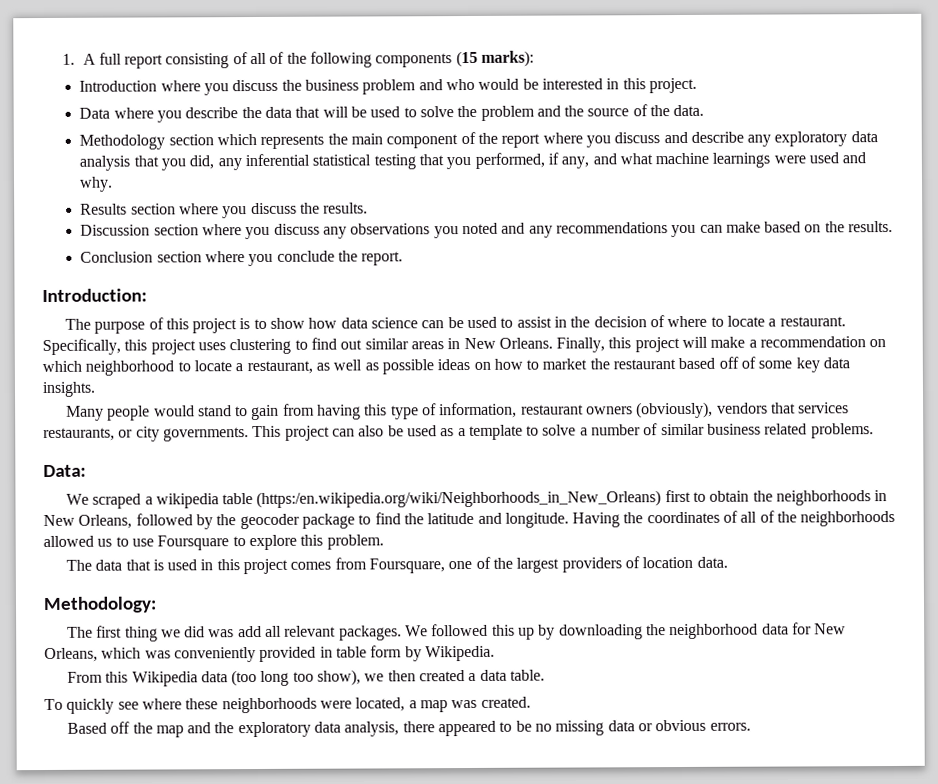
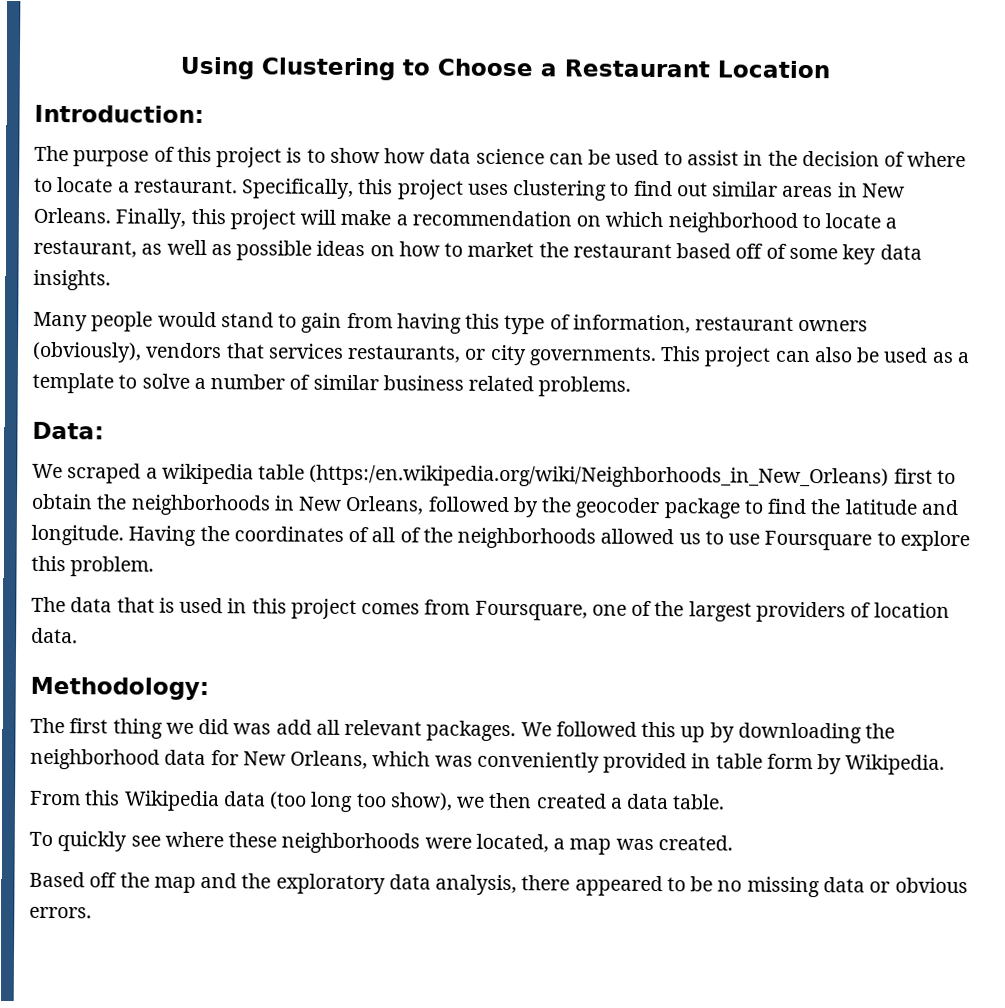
[61,50,535,69] [79,77,697,96] [79,104,705,123] [79,131,878,150] [79,152,867,171] [79,176,114,192] [80,202,369,219] [80,220,894,240] [80,250,404,267] 1. A full report consisting of all of the following components (15 marks): // Introduction where you discuss the business problem and who would be interested in this project. // Data where you describe the data that will be used to solve the problem and the source of the data. // Methodology section which represents the main component of the report where you discuss and describe any exploratory data analysis that you did, any inferential statistical testing that you performed, if any, and what machine learnings were used and why. // Results section where you discuss the results. // Discussion section where you discuss any observations you noted and any recommendations you can make based on the results. // Conclusion section where you conclude the report. -> [180,56,830,81] Using Clustering to Choose a Restaurant Location

